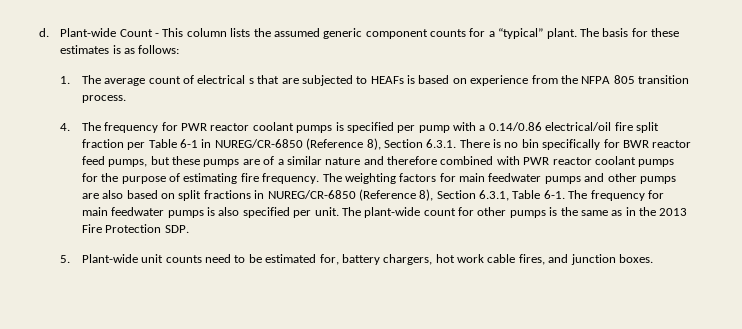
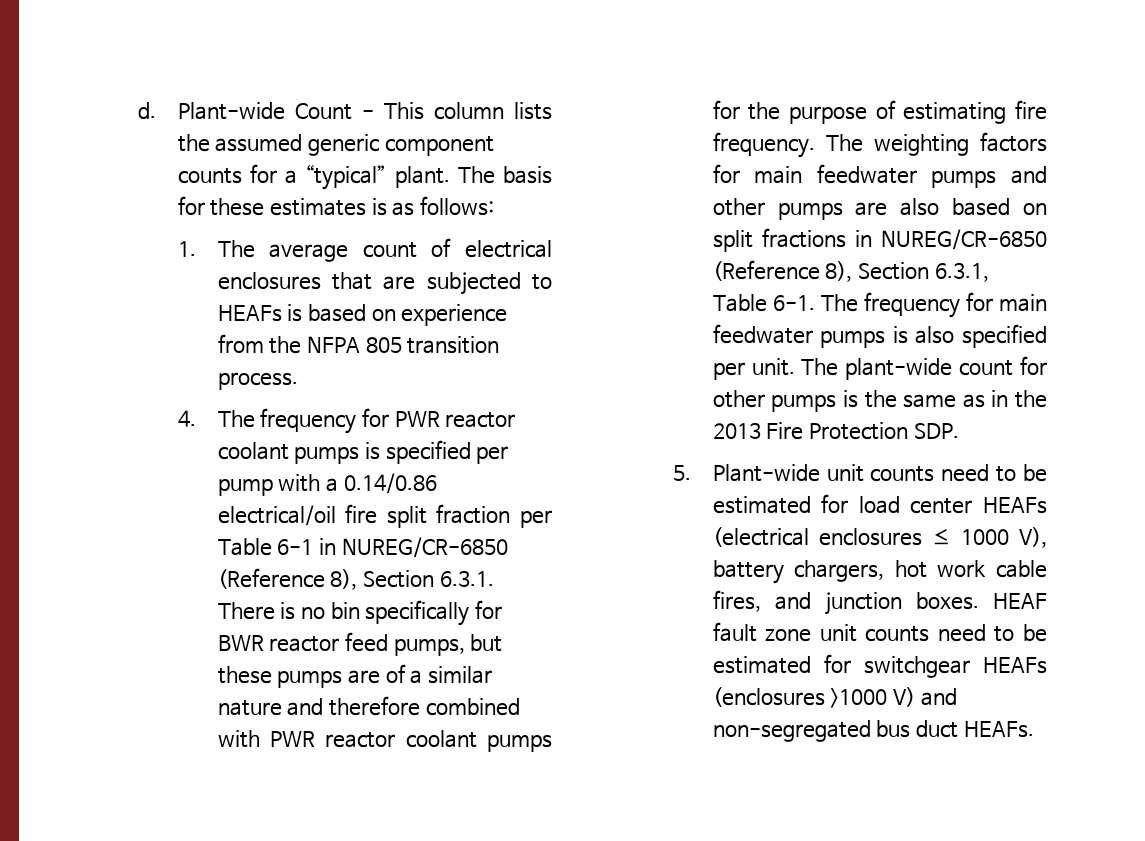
[248,78,254,84] s -> [217,272,321,290] enclosures
[319,254,339,265] for, -> [821,494,1047,514] [712,527,1047,548] for load center HEAFs (electrical enclosures ≤ 1000 V),
(653, 258) none -> [992,593,1047,609] [712,622,1047,642] [712,654,1047,678] [712,687,957,708] [712,720,1034,742] HEAF fault zone unit counts need to be estimated for switchgear HEAFs (enclosures >1000 V) and non-segregated bus duct HEAFs.

